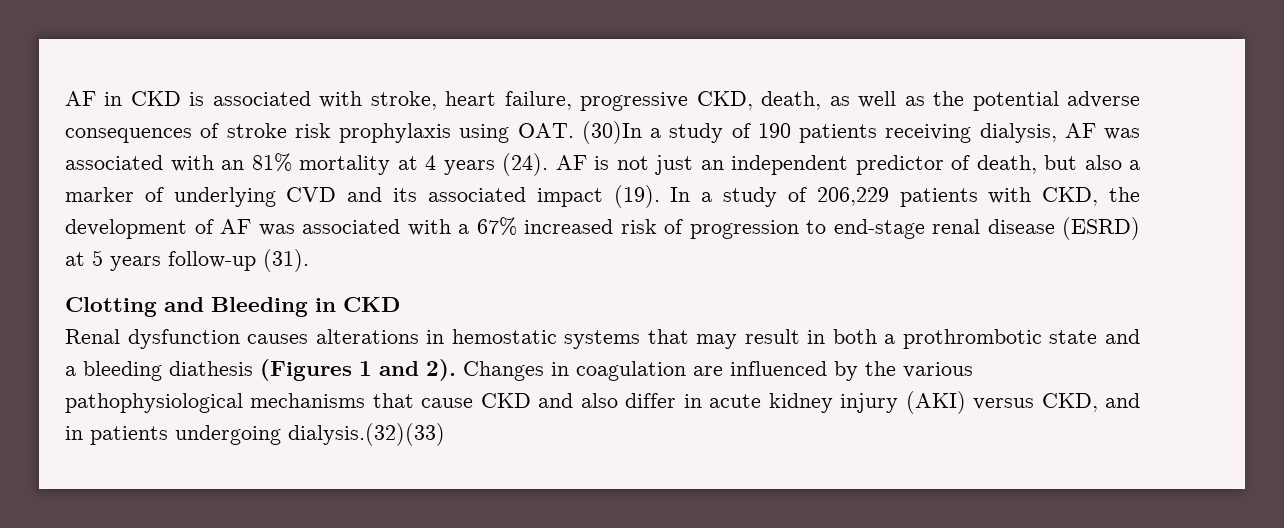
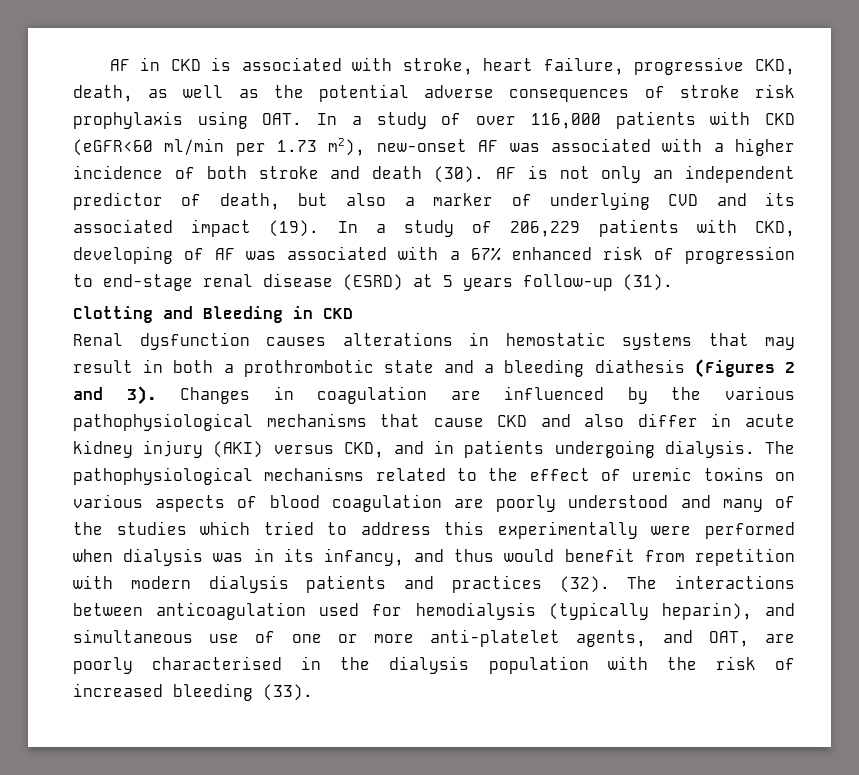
[581,121,1140,144] [65,153,548,176] (30)In a study of 190 patients receiving dialysis, AF was associated with an 81% mortality at 4 years (24). -> [317,111,796,129] [73,138,796,156] [73,165,484,183] In a study of over 116,000 patients with CKD (eGFR<60 ml/min per 1.73 m2), new-onset AF was associated with a higher incidence of both stroke and death (30).
[655,155,693,175] just -> [601,166,642,183] only
[1109,187,1141,202] [65,219,187,239] the development -> [73,246,173,264] developing
[524,219,613,234] increased -> [511,247,592,260] enhanced
[359,359,456,381] 1 and 2). -> [784,362,795,373] [73,386,157,405] 2 and 3).
[288,423,445,446] dialysis.(32)(33) -> [664,440,795,458] [73,467,796,485] [73,494,795,512] [73,521,795,539] [73,548,795,566] [73,575,795,593] [73,602,795,620] [73,629,795,647] [73,656,795,674] [73,683,313,701] dialysis. The pathophysiological mechanisms related to the effect of uremic toxins on various aspects of blood coagulation are poorly understood and many of the studies which tried to address this experimentally were performed when dialysis was in its infancy, and thus would benefit from repetition with modern dialysis patients and practices (32). The interactions between anticoagulation used for hemodialysis (typically heparin), and simultaneous use of one or more anti-platelet agents, and OAT, are poorly characterised in the dialysis population with the risk of increased bleeding (33).

